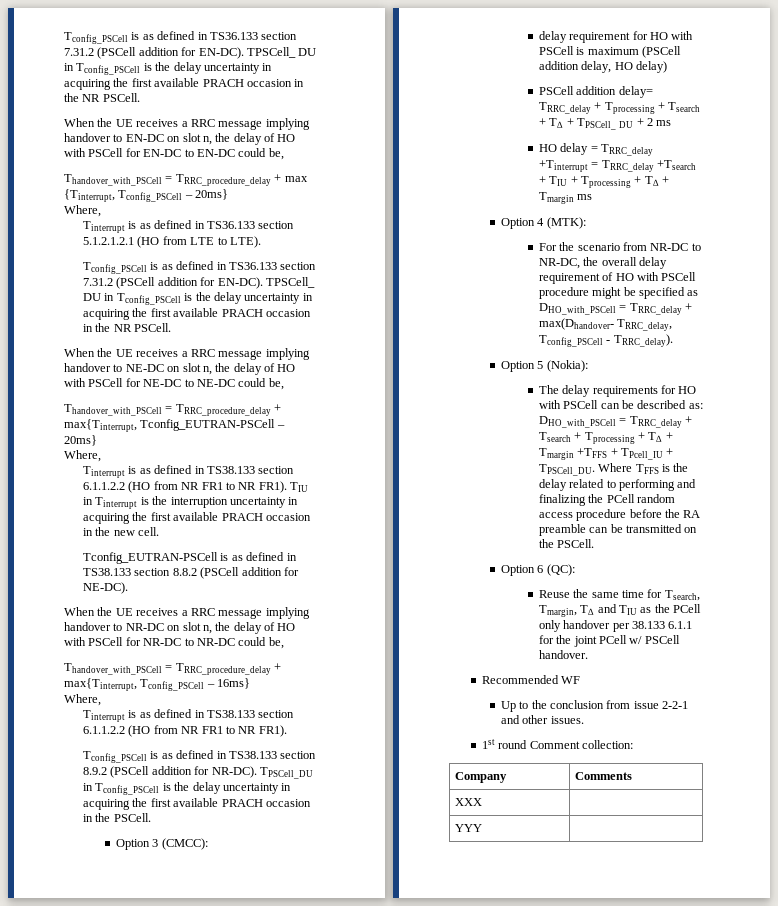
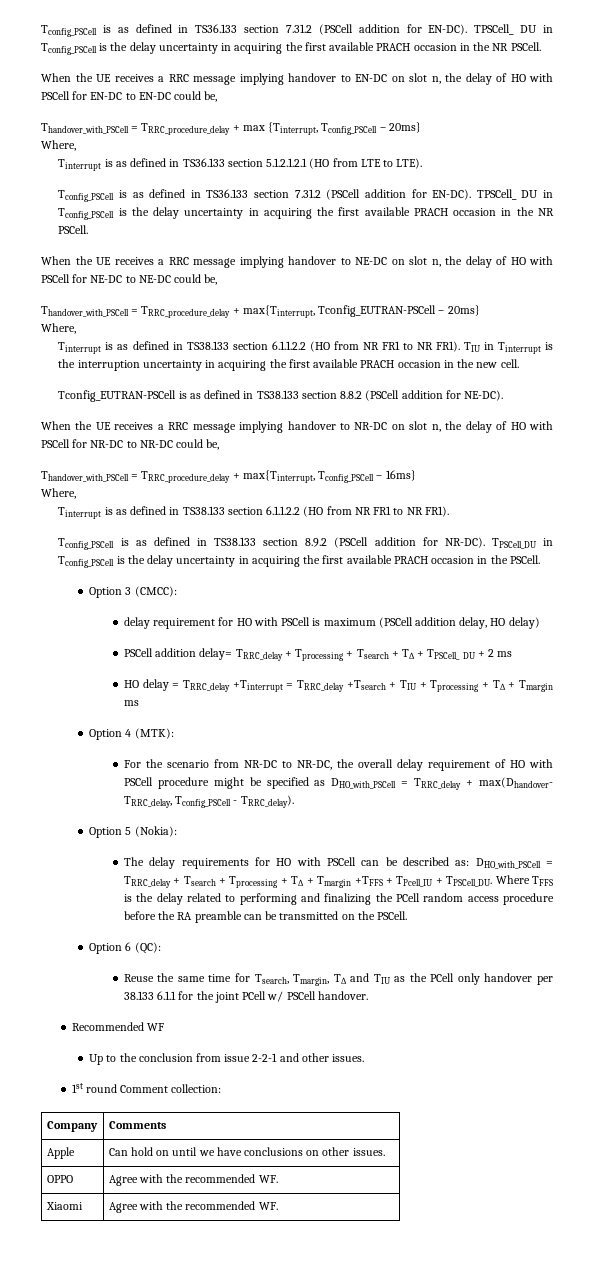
[455,798,483,806] [455,824,483,832] XXX | // YYY | -> [46,1147,75,1159] [108,1147,385,1156] [46,1175,73,1183] [108,1174,278,1186] [45,1202,83,1210] [108,1201,278,1213] Apple | Can hold on until we have conclusions on other issues. // OPPO | Agree with the recommended WF. // Xiaomi | Agree with the recommended WF.

